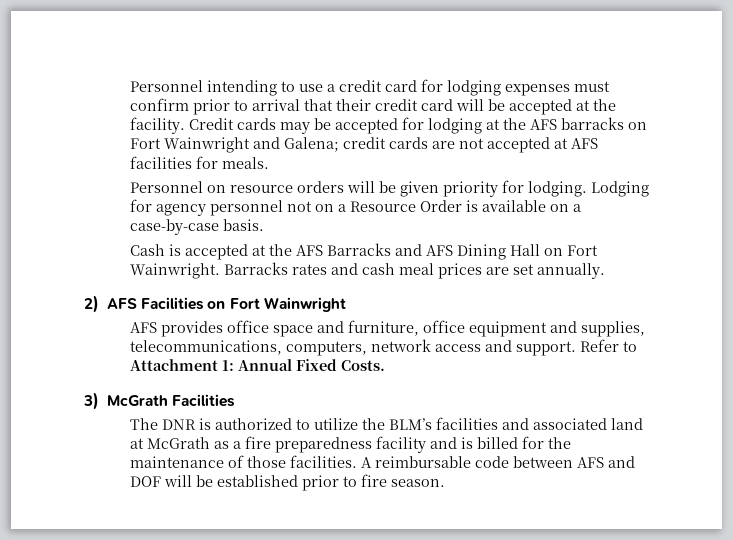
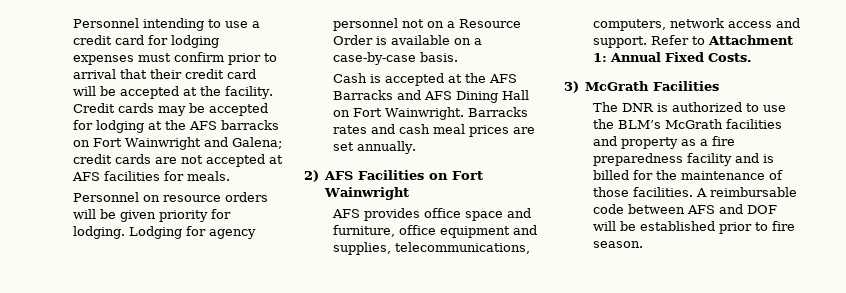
[313,418,358,430] utilize -> [762,105,786,112] use
(432, 424) none -> [664,119,723,129] McGrath
[532,418,643,430] [129,437,210,449] associated land at McGrath -> [620,137,678,149] property

